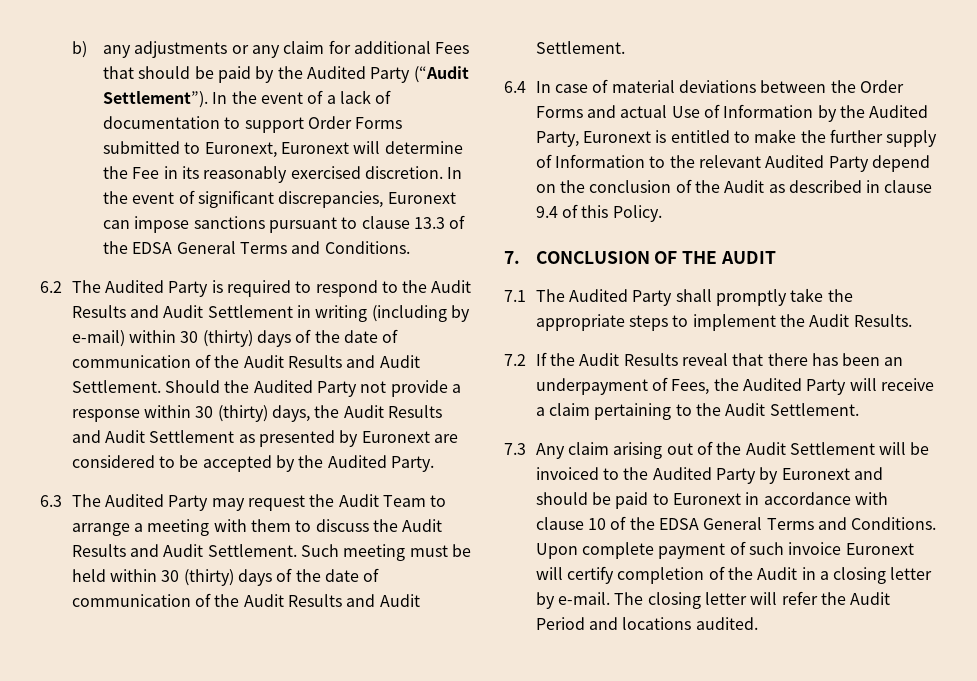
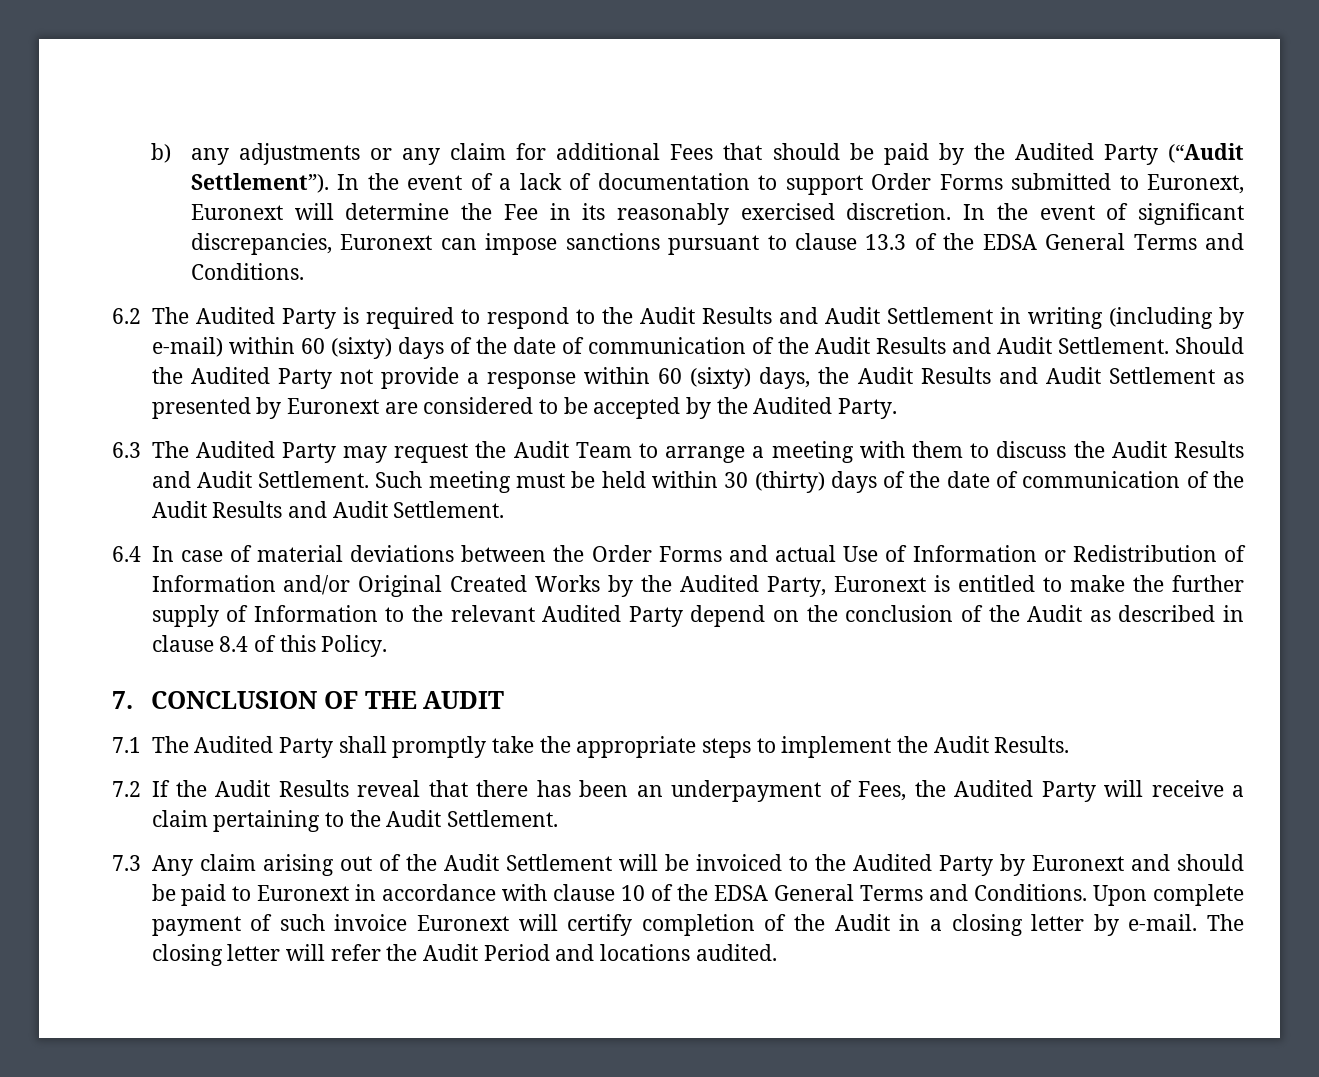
[180,330,253,347] 30 (thirty) -> [300,337,392,359] 60 (sixty)
[195,405,268,422] 30 (thirty) -> [658,367,752,389] 60 (sixty)
(814, 111) none -> [1043,545,1246,562] [151,575,601,597] or Redistribution of Information and/or Original Created Works
[535,206,558,218] 9.4 -> [219,636,249,652] 8.4

